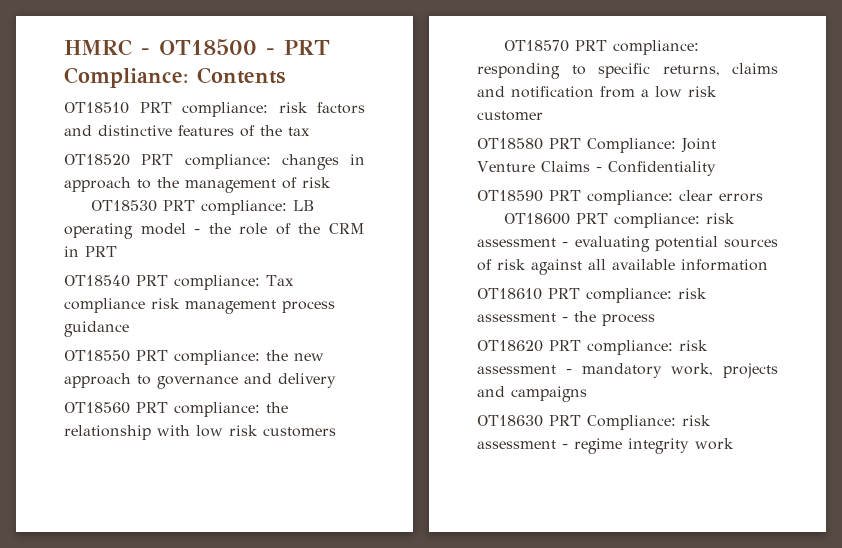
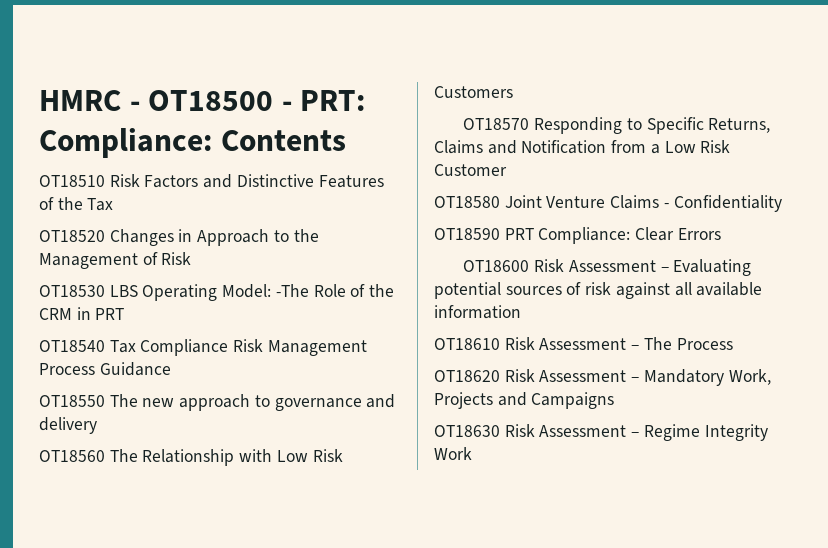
[284,40,330,55] PRT -> [300,90,366,111] PRT:
[139,102,365,117] [64,125,310,137] PRT compliance: risk factors and distinctive features of the tax -> [109,174,384,188] [39,197,114,211] Risk Factors and Distinctive Features of the Tax
[141,154,365,170] [64,177,331,193] [90,200,314,215] [64,223,268,239] PRT compliance: changes in approach to the management of risk // OT18530 PRT compliance: LB operating model - the role -> [109,229,319,246] [39,252,192,269] [39,284,346,301] Changes in Approach to the Management of Risk // OT18530 LBS Operating Model: -The Role
[136,275,294,290] [64,298,335,314] [64,321,129,337] [64,350,288,365] PRT compliance: Tax compliance risk management process guidance // OT18550 PRT compliance: the -> [109,339,367,356] [39,362,171,376] [39,394,138,407] Tax Compliance Risk Management Process Guidance // OT18550 The
[136,402,288,417] [64,425,336,440] [503,40,699,55] [477,63,778,79] [477,86,717,98] [477,111,543,121] PRT compliance: the relationship with low risk customers // OT18570 PRT compliance: responding to specific returns, claims and notification from a low risk customer -> [109,449,343,466] [434,86,513,98] [463,117,771,134] [434,140,731,154] [434,164,507,176] The Relationship with Low Risk Customers // OT18570 Responding to Specific Returns, Claims and Notification from a Low Risk Customer
[549,138,676,153] PRT Compliance: -> (500, 202) none
[587,190,763,205] [503,213,735,228] [477,236,650,252] compliance: clear errors // OT18600 PRT compliance: risk assessment - evaluating -> [538,227,721,244] [463,259,752,276] Compliance: Clear Errors // OT18600 Risk Assessment – Evaluating
[548,288,707,303] [477,311,655,326] [477,340,708,355] [477,363,778,378] [477,386,587,402] [477,415,711,430] [477,438,734,454] PRT compliance: risk assessment - the process // OT18620 PRT compliance: risk assessment - mandatory work, projects and campaigns // OT18630 PRT Compliance: risk assessment - regime integrity work -> [504,337,733,350] [434,369,771,386] [434,392,615,409] [434,424,768,441] [434,447,472,460] Risk Assessment – The Process // OT18620 Risk Assessment – Mandatory Work, Projects and Campaigns // OT18630 Risk Assessment – Regime Integrity Work

